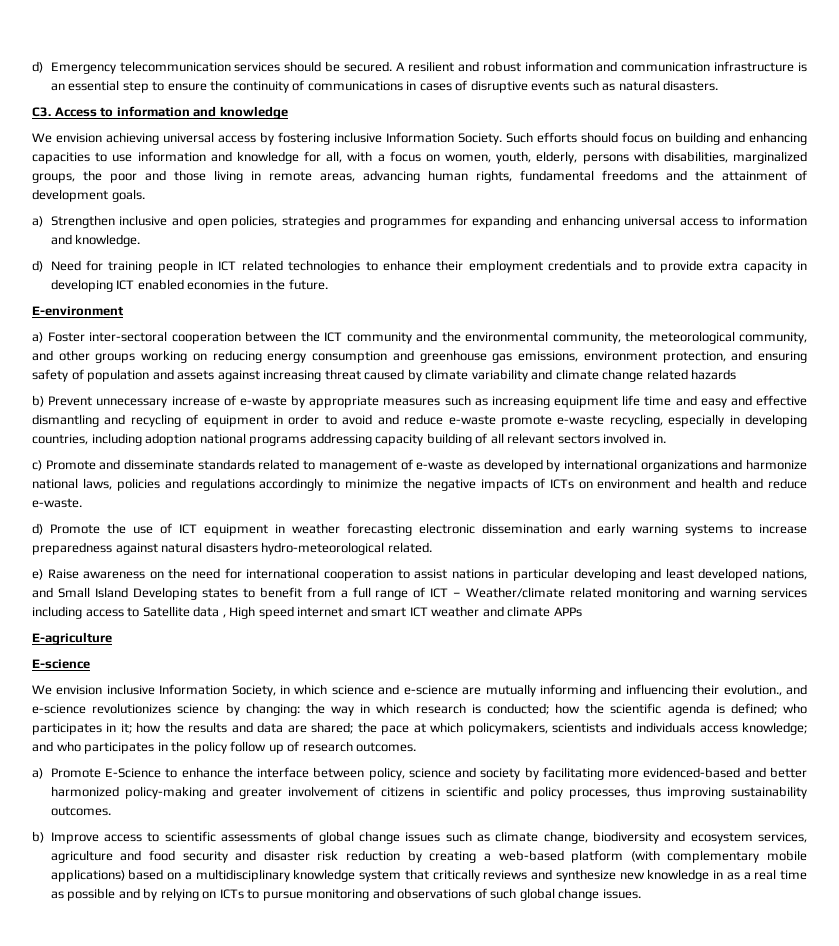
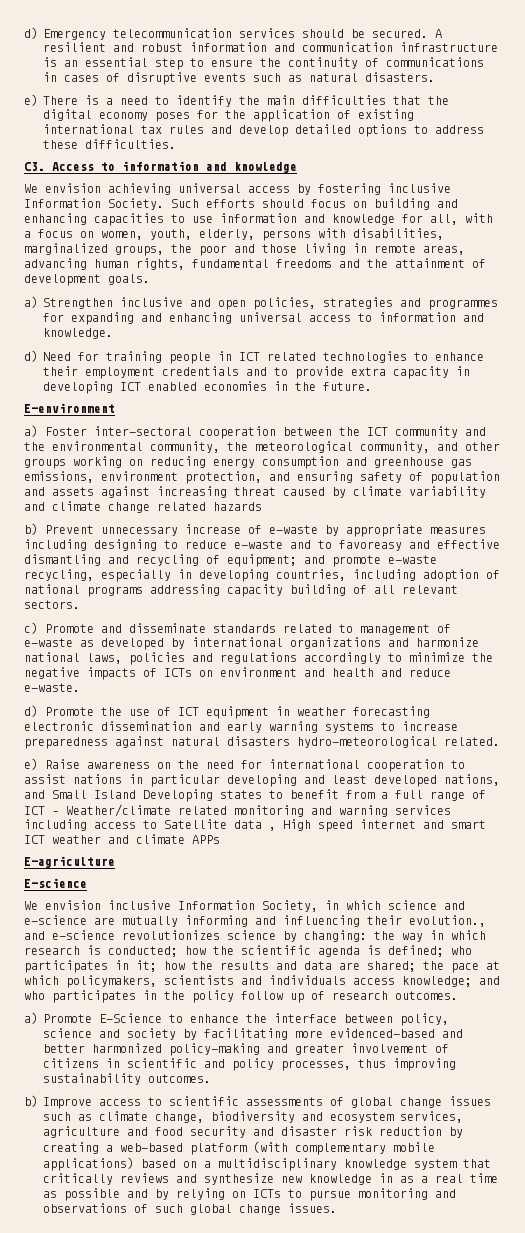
(719, 85) none -> [24,94,449,107] [43,109,414,122] [43,124,484,137] [43,139,176,149] // e) There is a need to identify the main difficulties that the digital economy poses for the application of existing international tax rules and develop detailed options to address these difficulties.
[444,395,727,408] such as increasing equipment life time and easy -> [24,539,402,551] including designing to reduce e-waste and to favoreasy
[203,414,496,427] equipment in order to avoid and reduce e-waste -> [227,554,325,567] equipment; and
(197, 439) none -> [486,570,500,579] of
[557,433,666,444] sectors involved in. -> [24,600,80,609] sectors.

